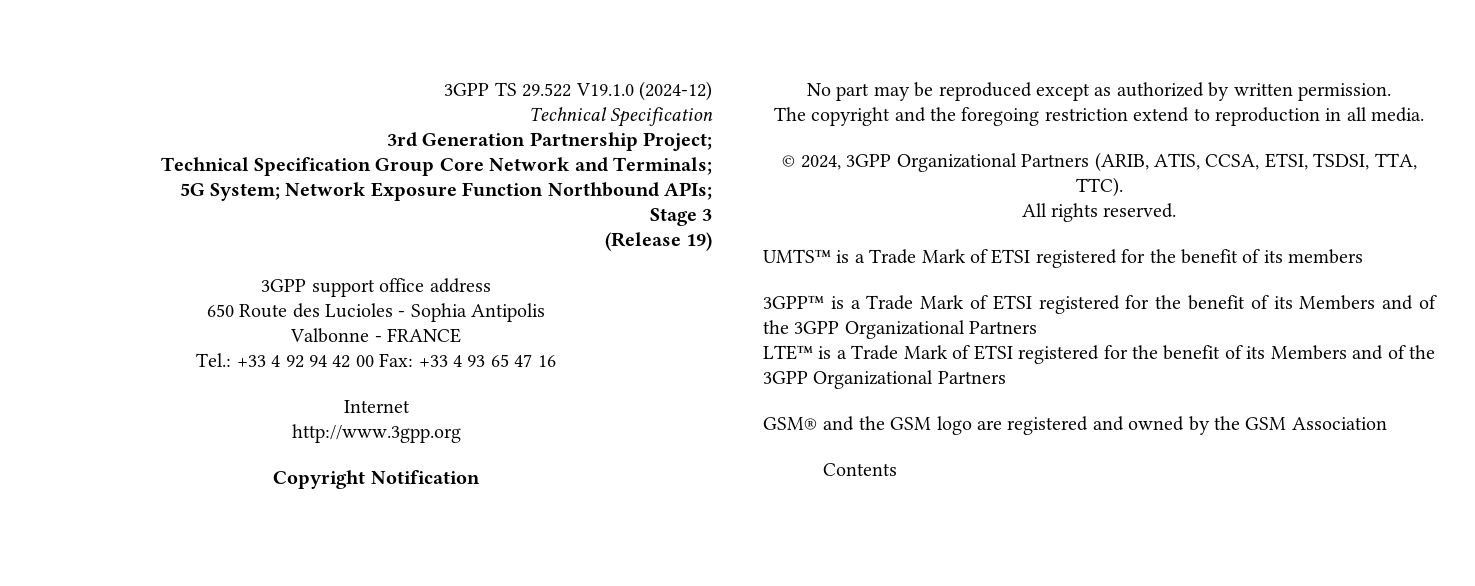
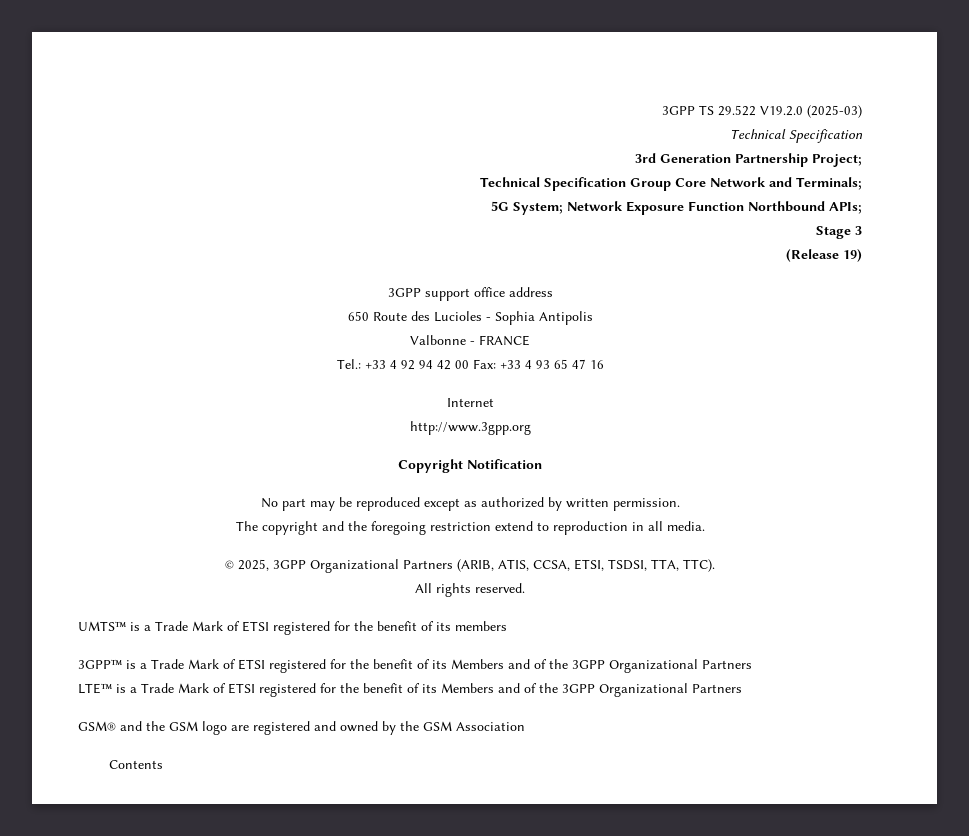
[575,81,712,101] V19.1.0 (2024-12) -> [760,105,862,118] V19.2.0 (2025-03)
[800,155,841,170] 2024, -> [238,559,269,571] 2025,

